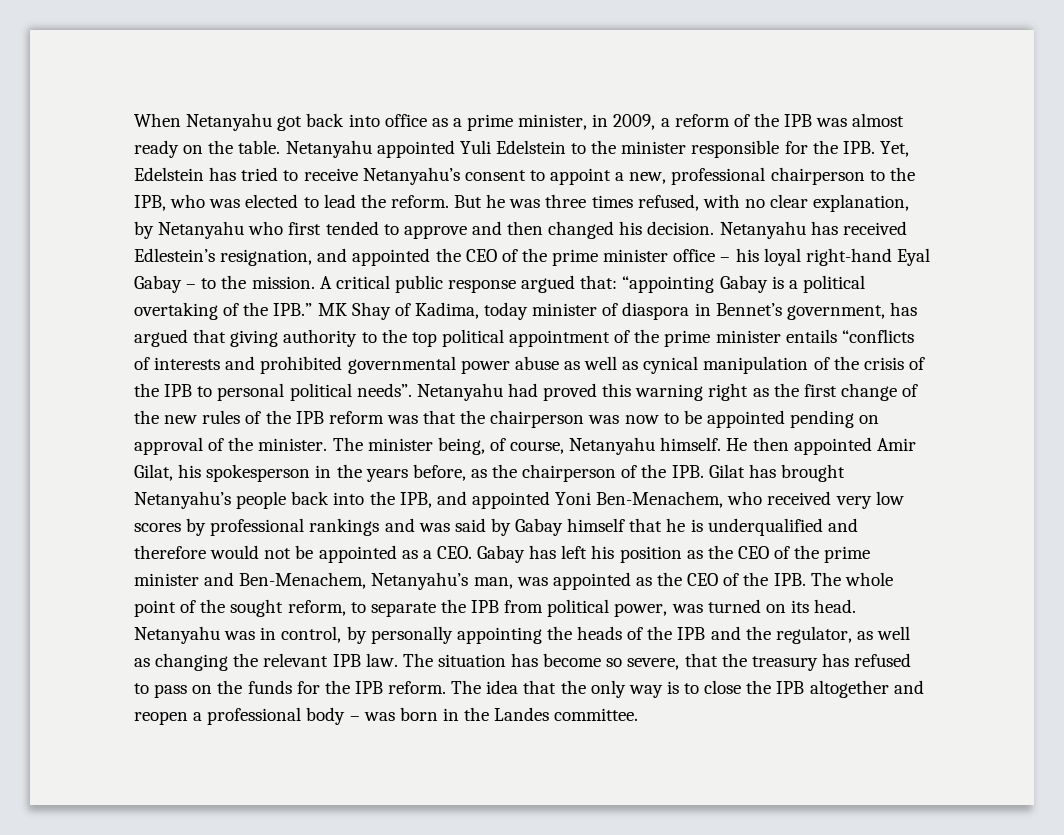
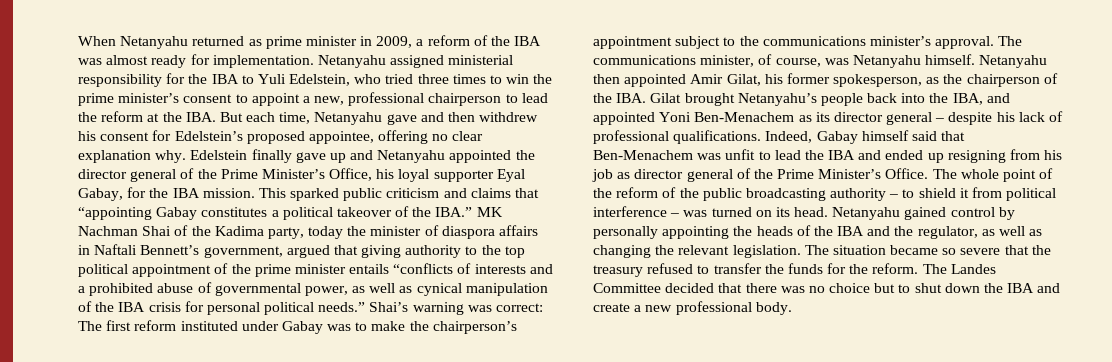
[277,113,588,131] got back into office as a prime minister, -> [192,36,357,49] returned as prime minister
[784,114,813,127] IPB -> [514,36,542,46] IBA
[183,140,909,158] [134,167,460,185] on the table. Netanyahu appointed Yuli Edelstein to the minister responsible for the IPB. Yet, Edelstein has tried to receive Netanyahu’s -> [190,54,514,68] [78,73,553,87] [78,93,180,106] for implementation. Netanyahu assigned ministerial responsibility for the IBA to Yuli Edelstein, who tried three times to win the prime minister’s
[889,167,915,181] [134,194,910,212] [134,221,907,239] [134,248,930,266] [134,275,618,293] the IPB, who was elected to lead the reform. But he was three times refused, with no clear explanation, by Netanyahu who first tended to approve and then changed his decision. Netanyahu has received Edlestein’s resignation, and appointed the CEO of the prime minister office – his loyal right-hand Eyal Gabay – to the mission. A critical public response argued that: -> [521,93,548,103] [78,111,539,125] [78,130,484,144] [78,149,535,163] [78,168,525,182] [78,187,540,201] lead the reform at the IBA. But each time, Netanyahu gave and then withdrew his consent for Edelstein’s proposed appointee, offering no clear explanation why. Edelstein finally gave up and Netanyahu appointed the director general of the Prime Minister’s Office, his loyal supporter Eyal Gabay, for the IBA mission. This sparked public criticism and claims that
[771,276,784,289] is -> [201,207,268,217] constitutes
[134,302,917,320] overtaking of the IPB.” MK Shay of Kadima, today minister of diaspora in Bennet’s government, has -> [336,206,503,217] [78,225,539,239] [78,244,283,258] takeover of the IBA.” MK Nachman Shai of the Kadima party, today the minister of diaspora affairs in Naftali Bennett’s government,
[260,356,559,374] prohibited governmental power abuse -> [78,282,348,296] a prohibited abuse of governmental power,
[863,357,925,370] [134,383,919,401] [134,410,880,428] [134,437,485,455] crisis of the IPB to personal political needs”. Netanyahu had proved this warning right as the first change of the new rules of the IPB reform was that the chairperson was now to be appointed pending on approval of the minister. The minister being, -> [118,301,544,315] [78,320,517,334] [593,36,1023,49] [593,55,755,67] IBA crisis for personal political needs.” Shai’s warning was correct: The first reform instituted under Gabay was to make the chairperson’s appointment subject to the communications minister’s approval. The communications minister,
(565, 447) none -> [824,58,849,65] was
[726,438,748,451] He -> [979,55,1048,68] Netanyahu
[206,464,466,482] spokesperson in the years before, -> [786,73,923,87] former spokesperson,
[671,464,776,478] IPB. Gilat has -> [616,93,682,103] IBA. Gilat
[399,492,432,508] IPB, -> [952,93,983,105] IBA,
[596,491,904,509] [134,518,858,536] [134,545,871,563] [134,572,806,590] Ben-Menachem, who received very low scores by professional rankings and was said by Gabay himself that he is underqualified and therefore would not be appointed as a CEO. Gabay has left his position as the CEO of the prime minister and Ben-Menachem, Netanyahu’s man, was appointed as the CEO of the IPB. -> [694,111,1064,125] [593,130,966,144] [593,149,1063,163] [592,168,929,182] Ben-Menachem as its director general – despite his lack of professional qualifications. Indeed, Gabay himself said that Ben-Menachem was unfit to lead the IBA and ended up resigning from his job as director general of the Prime Minister’s Office.
[230,599,668,617] sought reform, to separate the IPB from political power, -> [616,187,1057,201] [593,206,680,217] reform of the public broadcasting authority – to shield it from political interference –
[224,626,342,643] was in control, -> [904,207,995,220] gained control
[677,627,706,640] IPB -> [837,226,865,236] IBA
[332,653,680,670] IPB law. The situation has become so severe, -> [732,245,1001,258] legislation. The situation became so severe
[821,653,849,667] has -> (643, 271) none
[154,684,213,698] pass on -> [713,263,762,274] transfer
[354,681,383,694] IPB -> (869, 269) none
[486,680,924,698] [134,707,639,725] idea that the only way is to close the IPB altogether and reopen a professional body – was born in the Landes committee. -> [950,264,996,274] [593,283,1061,293] [593,301,792,315] Landes Committee decided that there was no choice but to shut down the IBA and create a new professional body.

